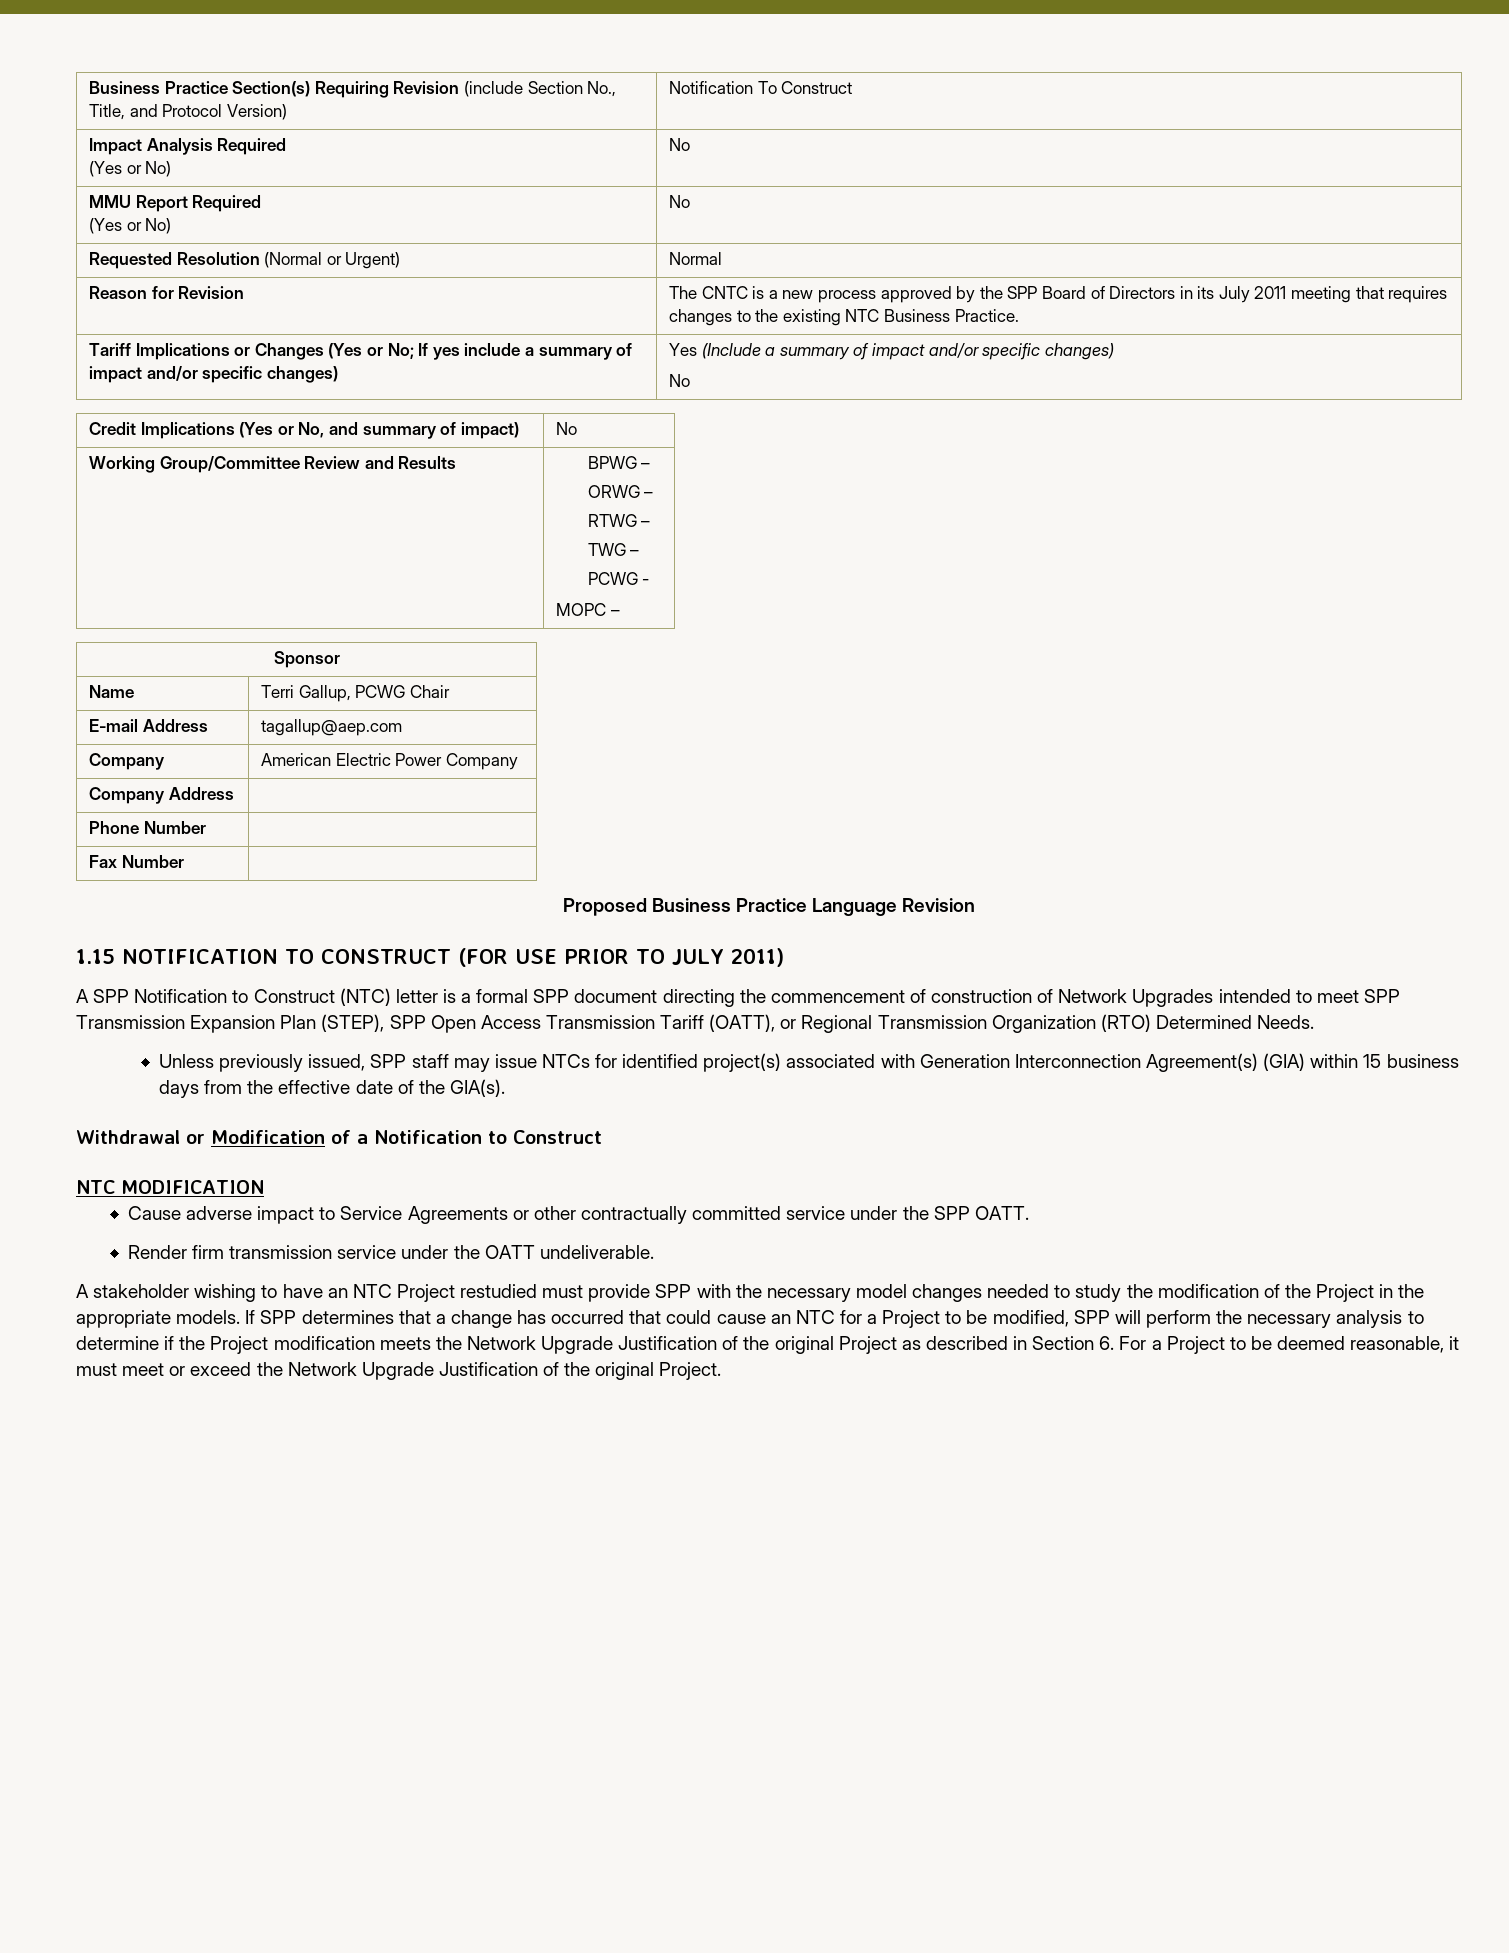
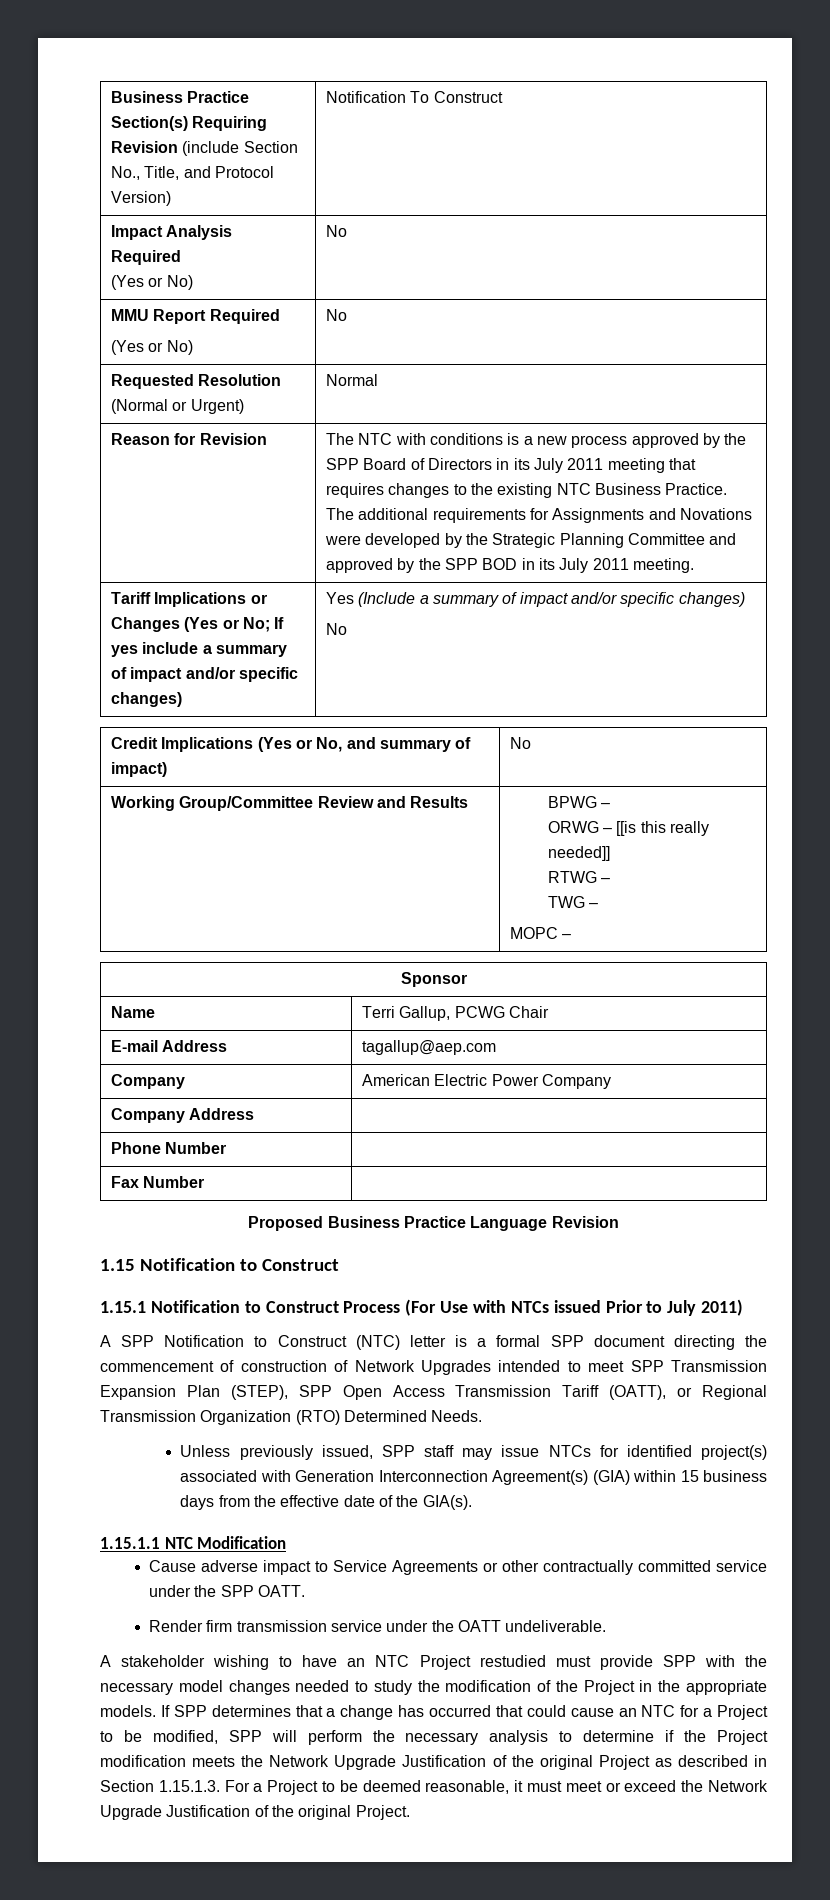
[701,286,748,299] CNTC -> [358,433,504,445] NTC with conditions
(1019, 315) none -> [326,508,753,523] [325,533,737,548] [326,558,695,573] The additional requirements for Assignments and Novations were developed by the Strategic Planning Committee and approved by the SPP BOD in its July 2011 meeting.
(654, 495) none -> [616,821,710,836] [547,846,610,861] [[is this really needed]]
[587,572,650,585] // PCWG - -> (599, 905) none
[122,948,724,967] NOTIFICATION TO CONSTRUCT (FOR USE PRIOR TO JULY -> [139,1258,339,1271] [100,1299,697,1316] Notification to Construct // 1.15.1 Notification to Construct Process (For Use with NTCs issued Prior to July
[76,1130,205,1144] Withdrawal or -> [100,1537,193,1549] 1.15.1.1 NTC
[331,1130,602,1144] [76,1180,264,1194] of a Notification to Construct // NTC MODIFICATION -> (287, 1542) none
[1099,1336,1115,1350] 6. -> [158,1780,220,1792] 1.15.1.3.

